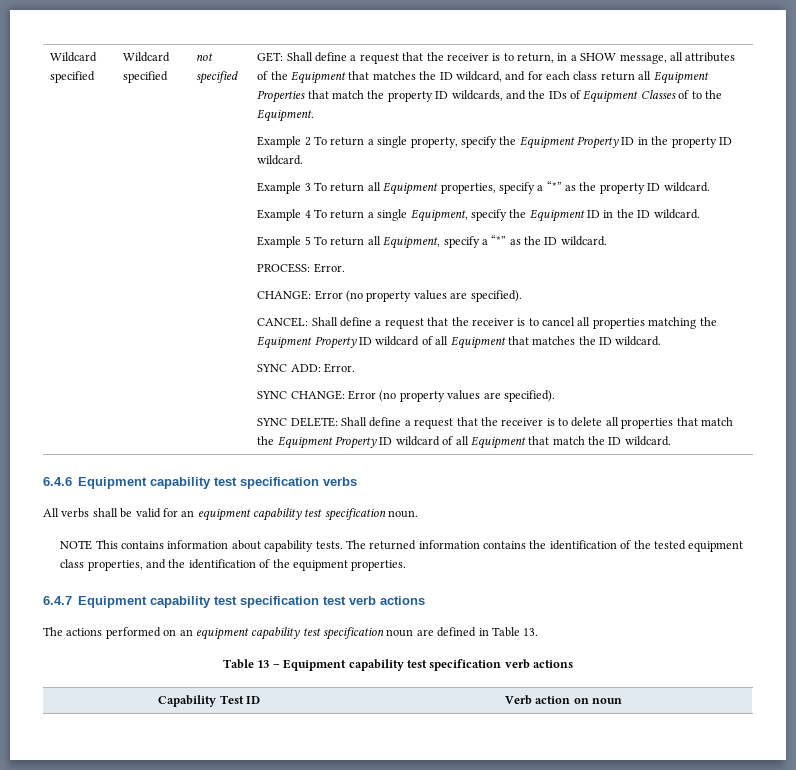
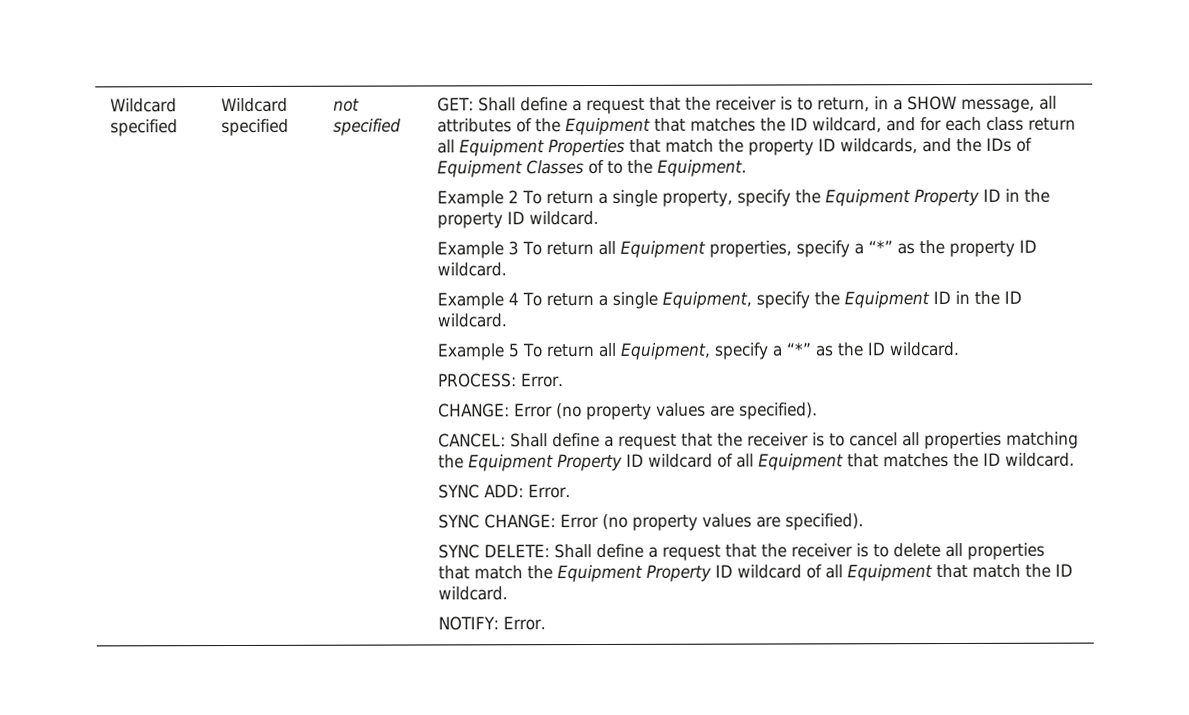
[43,477,358,489] [43,508,419,521] [60,540,744,552] [60,559,407,571] [43,596,426,608] [43,627,539,640] [223,659,573,671] [158,695,260,707] [504,695,623,705] // 6.4.6 Equipment capability test specification verbs // All verbs shall be valid for an equipment capability test specification noun. // NOTE This contains information about capability tests. The returned information contains the identification of the tested equipment class properties, and the identification of the equipment properties. // 6.4.7 Equipment capability test specification test verb actions // The actions performed on an equipment capability test specification noun are defined in Table 13. // Table 13 – Equipment capability test specification verb actions // Capability Test ID | Verb action on noun -> [437,616,546,631] // NOTIFY: Error.

